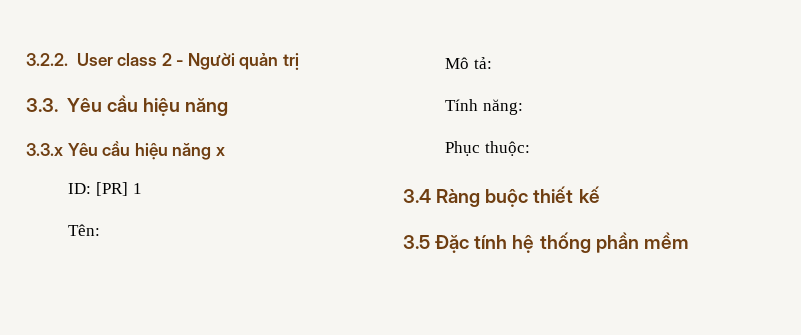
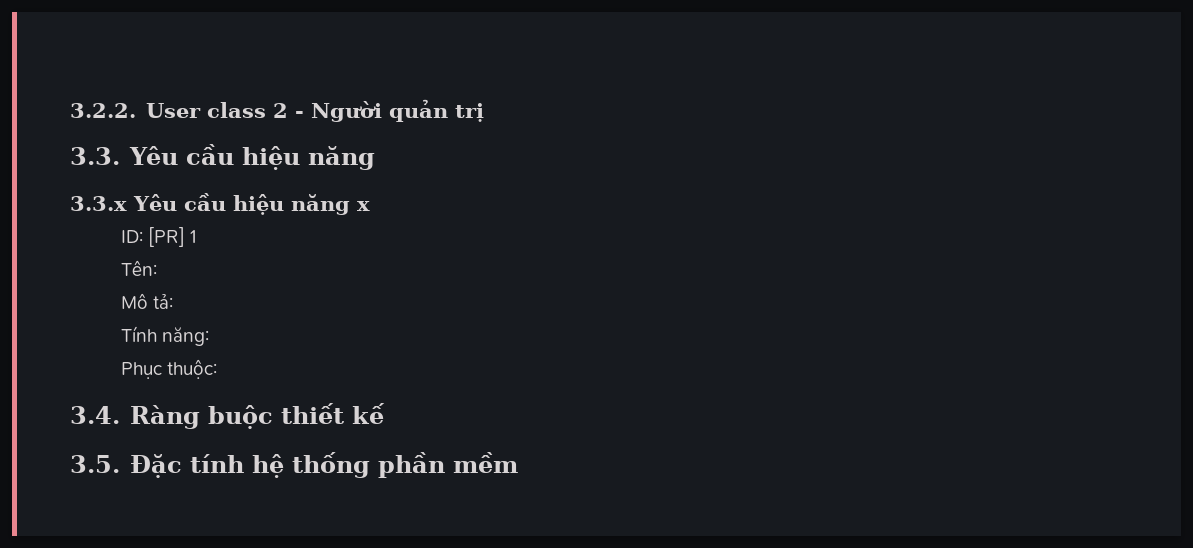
[403,189,431,203] 3.4 -> [70,406,120,424] 3.4.
[403,235,430,249] 3.5 -> [70,455,120,473] 3.5.

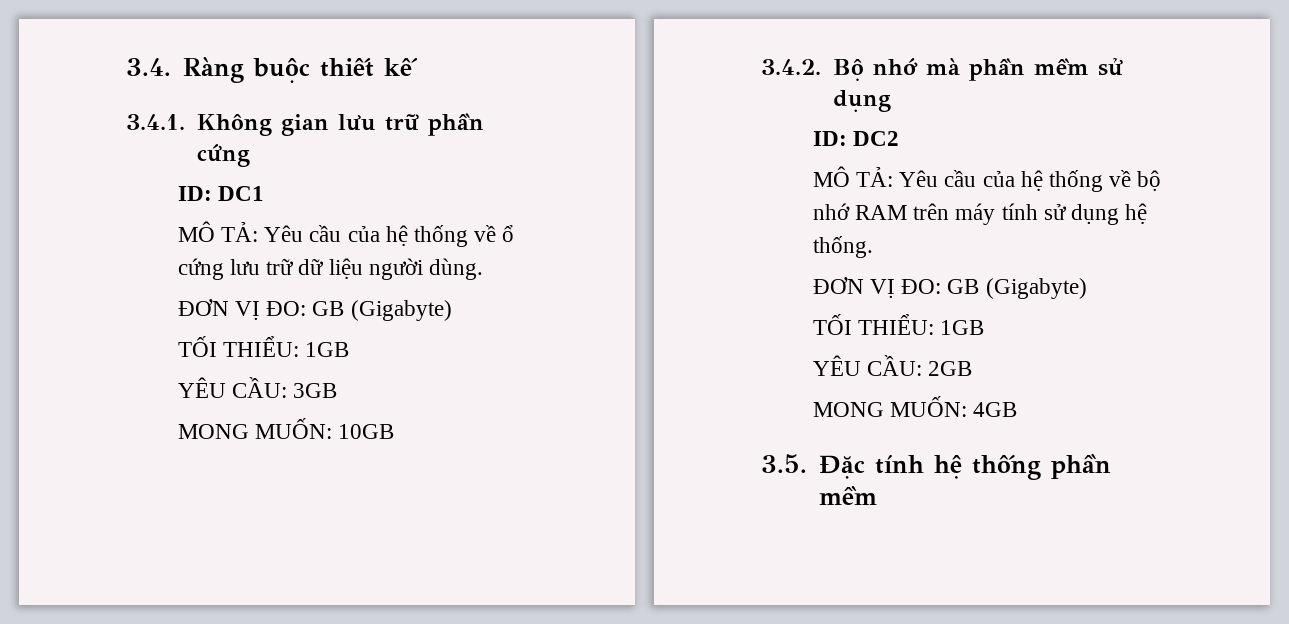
[70,99,484,122] [70,144,376,171] [70,193,370,215] [120,227,197,247] [120,260,157,276] [120,293,174,309] [120,326,210,346] [120,359,218,379] 3.2.2. User class 2 - Người quản trị // 3.3. Yêu cầu hiệu năng // 3.3.x Yêu cầu hiệu năng x // ID: [PR] 1 // Tên: // Mô tả: // Tính năng: // Phục thuộc: // -> (126, 67) none
(385, 413) none -> [126,113,484,136] [196,144,250,167] [177,186,264,201] [177,221,515,247] [177,258,484,280] [177,299,452,321] [177,336,350,357] [177,377,338,398] [177,418,395,439] [761,58,1123,81] [832,90,891,112] [812,131,899,146] [812,166,1162,192] [812,203,1148,225] [812,236,873,258] [812,277,1087,299] [812,314,985,335] [812,355,973,376] [812,396,1018,417] // 3.4.1. Không gian lưu trữ phần cứng // ID: DC1 // MÔ TẢ: Yêu cầu của hệ thống về ổ cứng lưu trữ dữ liệu người dùng. // ĐƠN VỊ ĐO: GB (Gigabyte) // TỐI THIỂU: 1GB // YÊU CẦU: 3GB // MONG MUỐN: 10GB // 3.4.2. Bộ nhớ mà phần mềm sử dụng // ID: DC2 // MÔ TẢ: Yêu cầu của hệ thống về bộ nhớ RAM trên máy tính sử dụng hệ thống. // ĐƠN VỊ ĐO: GB (Gigabyte) // TỐI THIỂU: 1GB // YÊU CẦU: 2GB // MONG MUỐN: 4GB

